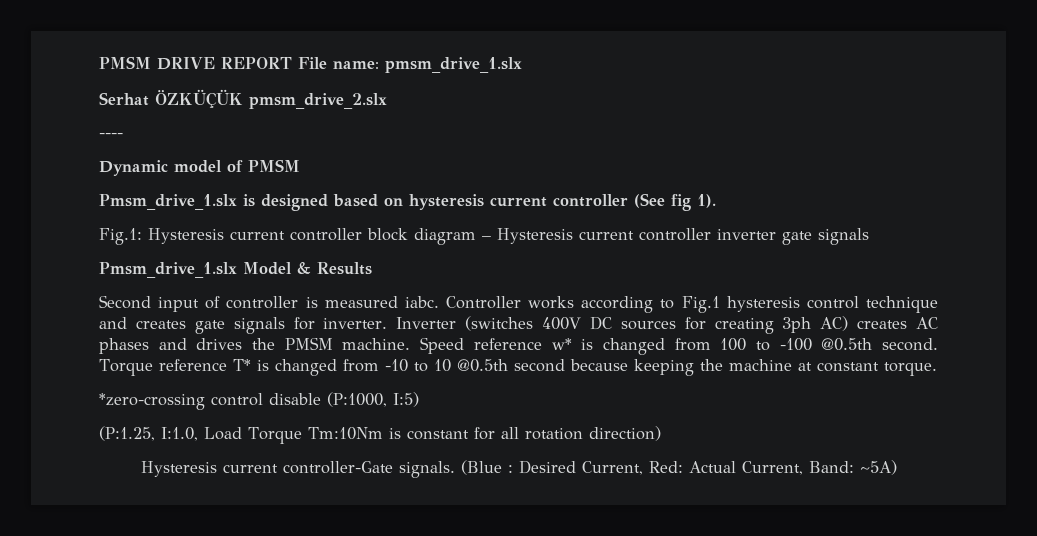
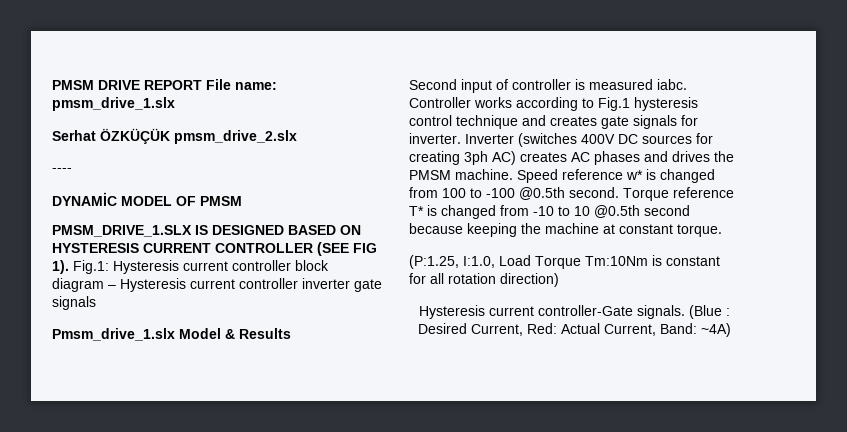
[99,159,300,176] [99,193,691,211] Dynamic model of PMSM // Pmsm_drive_1.slx is designed based on hysteresis current controller (See fig -> [52,192,242,206] [52,225,361,237] [52,242,377,256] DYNAMİC MODEL OF PMSM // PMSM_DRIVE_1.SLX IS DESIGNED BASED ON HYSTERESIS CURRENT CONTROLLER (SEE FIG
(716, 201) // -> (69, 267) none
[99,392,419,410] // *zero-crossing control disable (P:1000, I:5) -> (722, 230) none
[859,460,897,475] ~5A) -> [700,323,731,337] ~4A)

